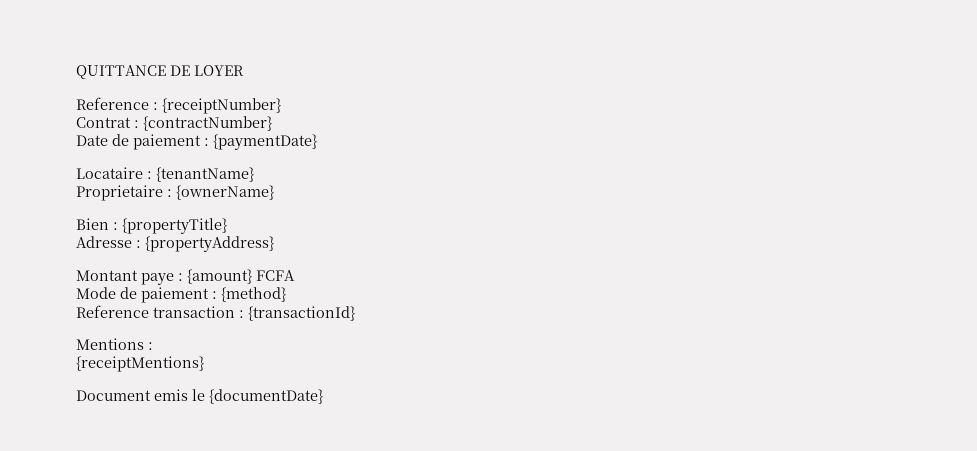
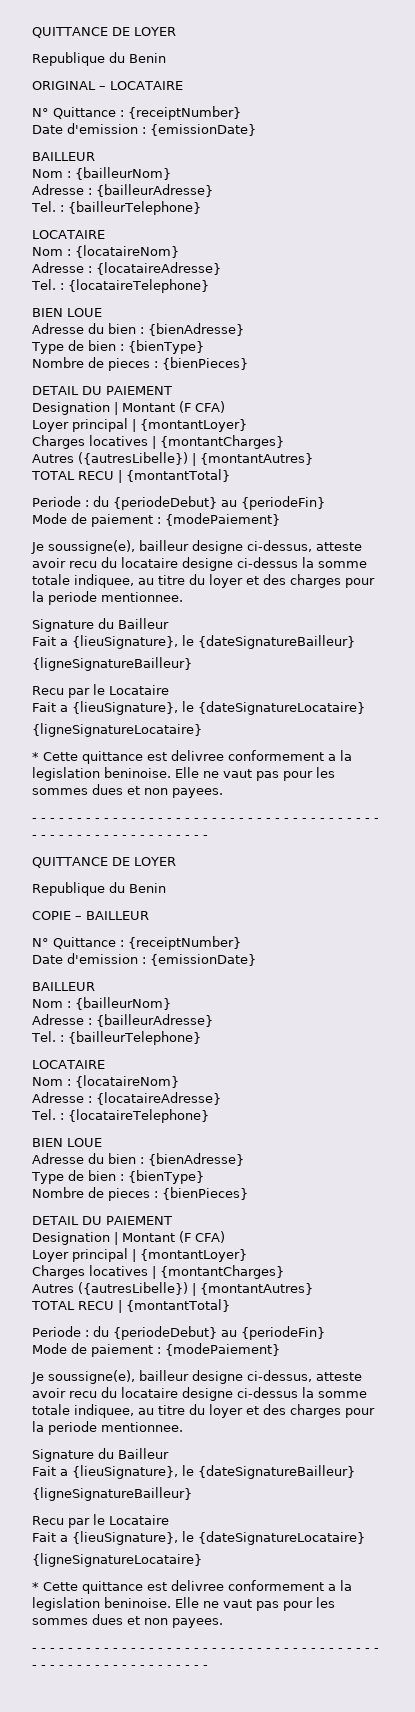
[76,65,244,79] [76,97,281,114] [76,116,272,131] [76,134,317,150] [76,167,254,182] [76,185,274,201] [76,218,227,234] [76,236,274,252] [76,269,295,285] [76,287,286,303] [76,305,355,321] [76,338,153,350] [76,356,204,372] [76,389,323,404] QUITTANCE DE LOYER // Reference : {receiptNumber} // Contrat : {contractNumber} // Date de paiement : {paymentDate} // Locataire : {tenantName} // Proprietaire : {ownerName} // Bien : {propertyTitle} // Adresse : {propertyAddress} // Montant paye : {amount} FCFA // Mode de paiement : {method} // Reference transaction : {transactionId} // Mentions : // {receiptMentions} // Document emis le {documentDate} -> [32,27,176,38] [32,52,166,66] [32,81,183,90] [32,106,241,120] [32,123,256,136] [32,152,95,161] [32,167,171,180] [32,184,213,197] [31,201,201,215] [32,230,105,239] [32,245,179,258] [32,262,221,275] [31,279,209,293] [32,308,102,317] [32,323,244,336] [31,340,204,354] [32,357,248,371] [32,386,172,395] [32,401,225,415] [32,418,247,432] [32,435,284,449] [32,452,313,466] [31,469,230,483] [32,496,325,510] [32,513,280,527] [31,540,362,554] [32,557,367,571] [32,574,375,588] [32,591,183,605] [32,618,169,632] [32,635,355,649] [32,657,192,671] [32,684,169,698] [32,701,365,715] [32,723,202,737] [32,750,352,764] [32,767,335,781] [32,784,223,798] [32,818,379,822] [32,835,208,839] [32,857,176,868] [32,882,166,896] [32,911,149,920] [32,936,241,950] [32,953,256,966] [32,982,95,991] [32,997,171,1010] [32,1014,213,1027] [31,1031,201,1045] [32,1060,105,1069] [32,1075,179,1088] [32,1092,221,1105] [31,1109,209,1123] [32,1138,102,1147] [32,1153,244,1166] [31,1170,204,1184] [32,1187,248,1201] [32,1216,172,1225] [32,1231,225,1245] [32,1248,247,1262] [32,1265,284,1279] [32,1282,313,1296] [31,1299,230,1313] [32,1326,325,1340] [32,1343,280,1357] [31,1370,362,1384] [32,1387,367,1401] [32,1404,375,1418] [32,1421,183,1435] [32,1448,169,1462] [32,1465,355,1479] [32,1487,192,1501] [32,1514,169,1528] [32,1531,365,1545] [32,1553,202,1567] [32,1580,352,1594] [32,1597,335,1611] [32,1614,223,1628] [32,1648,379,1652] [32,1665,208,1669] QUITTANCE DE LOYER // Republique du Benin // ORIGINAL – LOCATAIRE // N° Quittance : {receiptNumber} // Date d'emission : {emissionDate} // BAILLEUR // Nom : {bailleurNom} // Adresse : {bailleurAdresse} // Tel. : {bailleurTelephone} // LOCATAIRE // Nom : {locataireNom} // Adresse : {locataireAdresse} // Tel. : {locataireTelephone} // BIEN LOUE // Adresse du bien : {bienAdresse} // Type de bien : {bienType} // Nombre de pieces : {bienPieces} // DETAIL DU PAIEMENT // Designation | Montant (F CFA) // Loyer principal | {montantLoyer} // Charges locatives | {montantCharges} // Autres ({autresLibelle}) | {montantAutres} // TOTAL RECU | {montantTotal} // Periode : du {periodeDebut} au {periodeFin} // Mode de paiement : {modePaiement} // Je soussigne(e), bailleur designe ci-dessus, atteste avoir recu du locataire designe ci-dessus la somme totale indiquee, au titre du loyer et des charges pour la periode mentionnee. // Signature du Bailleur // Fait a {lieuSignature}, le {dateSignatureBailleur} // {ligneSignatureBailleur} // Recu par le Locataire // Fait a {lieuSignature}, le {dateSignatureLocataire} // {ligneSignatureLocataire} // * Cette quittance est delivree conformement a la legislation beninoise. Elle ne vaut pas pour les sommes dues et non payees. // - - - - - - - - - - - - - - - - - - - - - - - - - - - - - - - - - - - - - - - - - - - - - - - - - - - - - - - - - - - // QUITTANCE DE LOYER // Republique du Benin // COPIE – BAILLEUR // N° Quittance : {receiptNumber} // Date d'emission : {emissionDate} // BAILLEUR // Nom : {bailleurNom} // Adresse : {bailleurAdresse} // Tel. : {bailleurTelephone} // LOCATAIRE // Nom : {locataireNom} // Adresse : {locataireAdresse} // Tel. : {locataireTelephone} // BIEN LOUE // Adresse du bien : {bienAdresse} // Type de bien : {bienType} // Nombre de pieces : {bienPieces} // DETAIL DU PAIEMENT // Designation | Montant (F CFA) // Loyer principal | {montantLoyer} // Charges locatives | {montantCharges} // Autres ({autresLibelle}) | {montantAutres} // TOTAL RECU | {montantTotal} // Periode : du {periodeDebut} au {periodeFin} // Mode de paiement : {modePaiement} // Je soussigne(e), bailleur designe ci-dessus, atteste avoir recu du locataire designe ci-dessus la somme totale indiquee, au titre du loyer et des charges pour la periode mentionnee. // Signature du Bailleur // Fait a {lieuSignature}, le {dateSignatureBailleur} // {ligneSignatureBailleur} // Recu par le Locataire // Fait a {lieuSignature}, le {dateSignatureLocataire} // {ligneSignatureLocataire} // * Cette quittance est delivree conformement a la legislation beninoise. Elle ne vaut pas pour les sommes dues et non payees. // - - - - - - - - - - - - - - - - - - - - - - - - - - - - - - - - - - - - - - - - - - - - - - - - - - - - - - - - - - -

